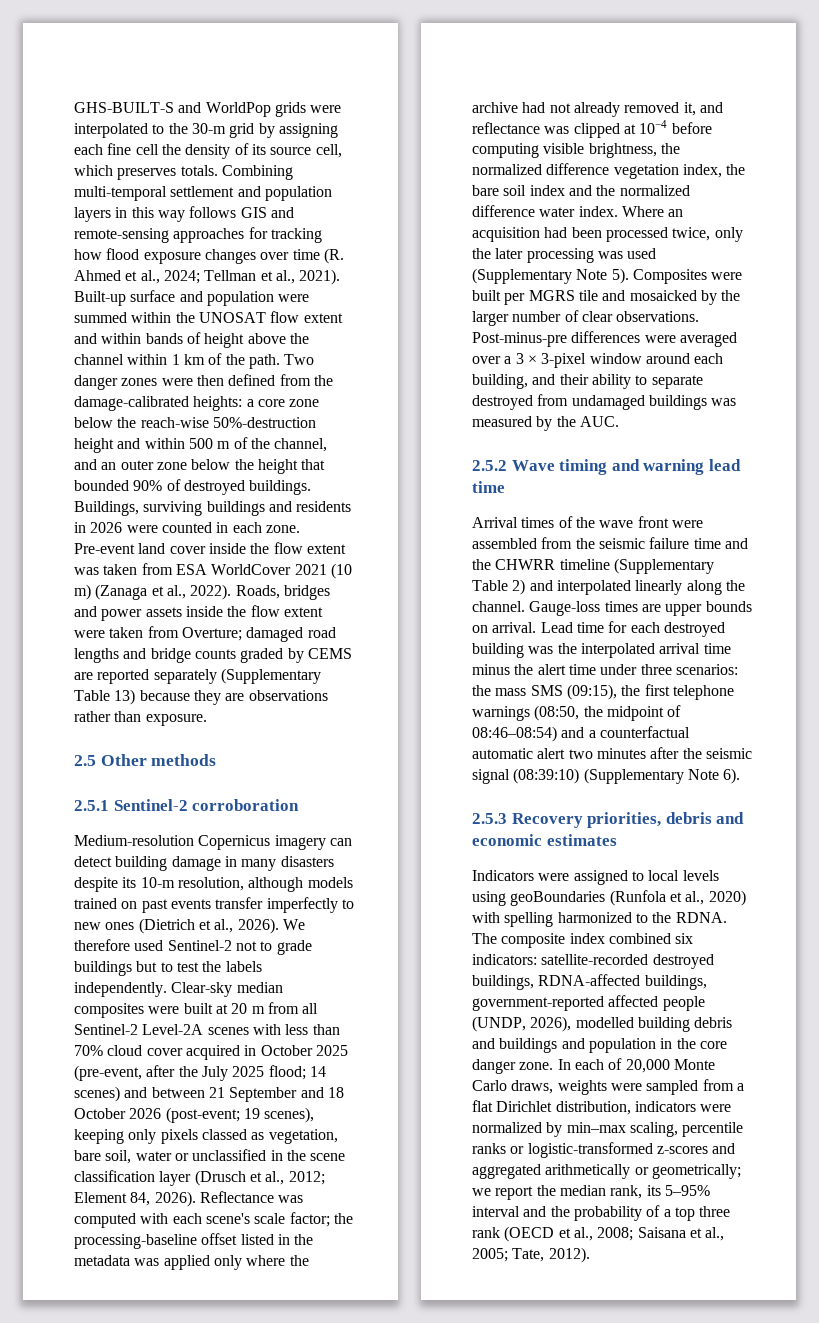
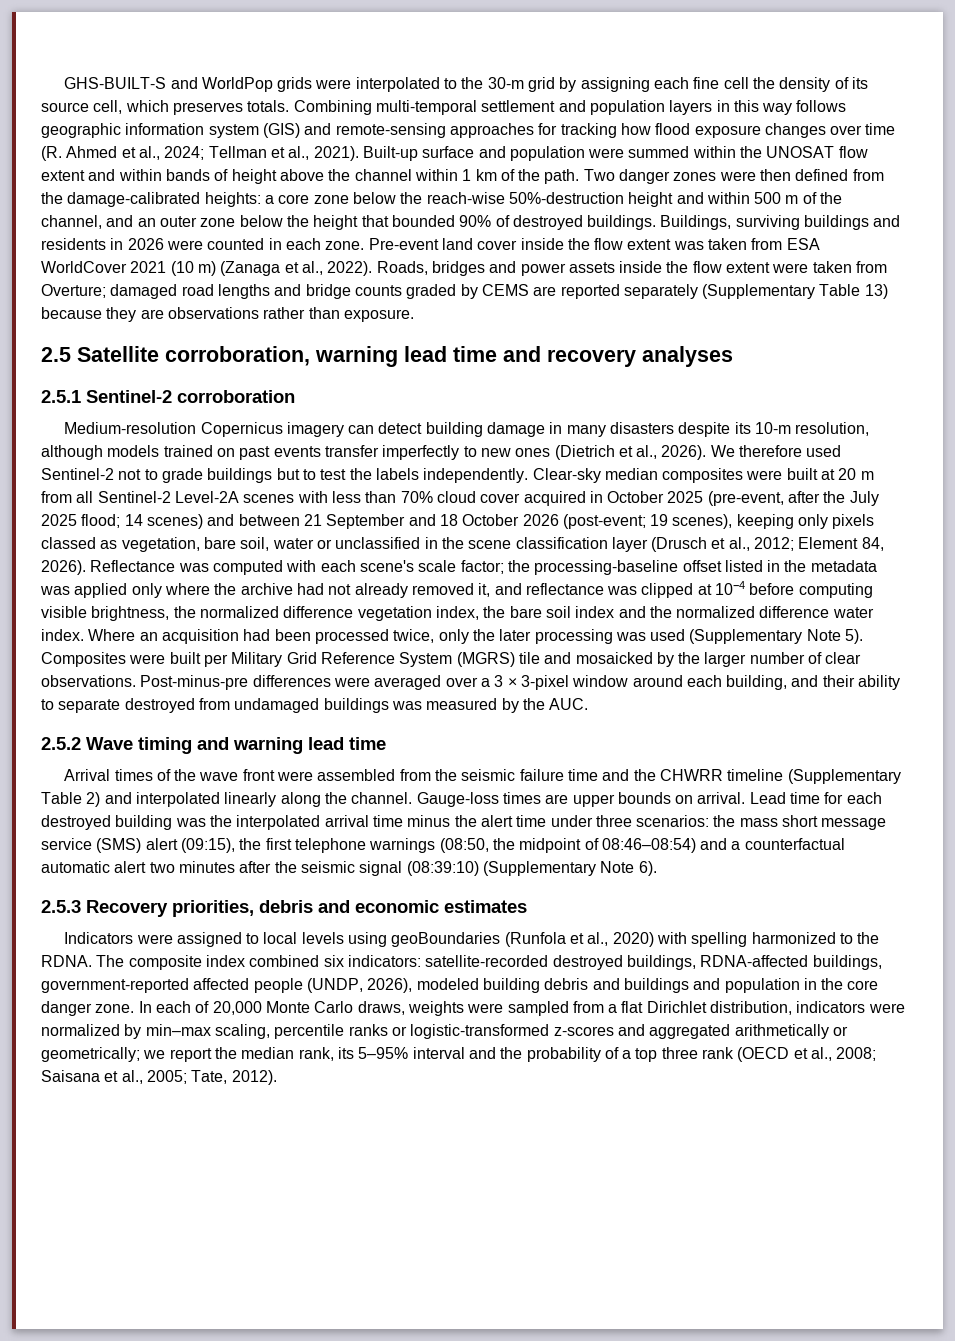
[240,207,267,218] GIS -> [41,123,300,138] geographic information system (GIS)
[100,754,217,766] Other methods -> [77,346,733,367] Satellite corroboration, warning lead time and recovery analyses
[528,290,575,301] MGRS -> [231,652,515,667] Military Grid Reference System (MGRS)
[530,685,563,696] SMS -> [782,815,887,830] [41,838,178,853] short message service (SMS) alert
[575,1017,634,1028] modelled -> [416,978,479,990] modeled

